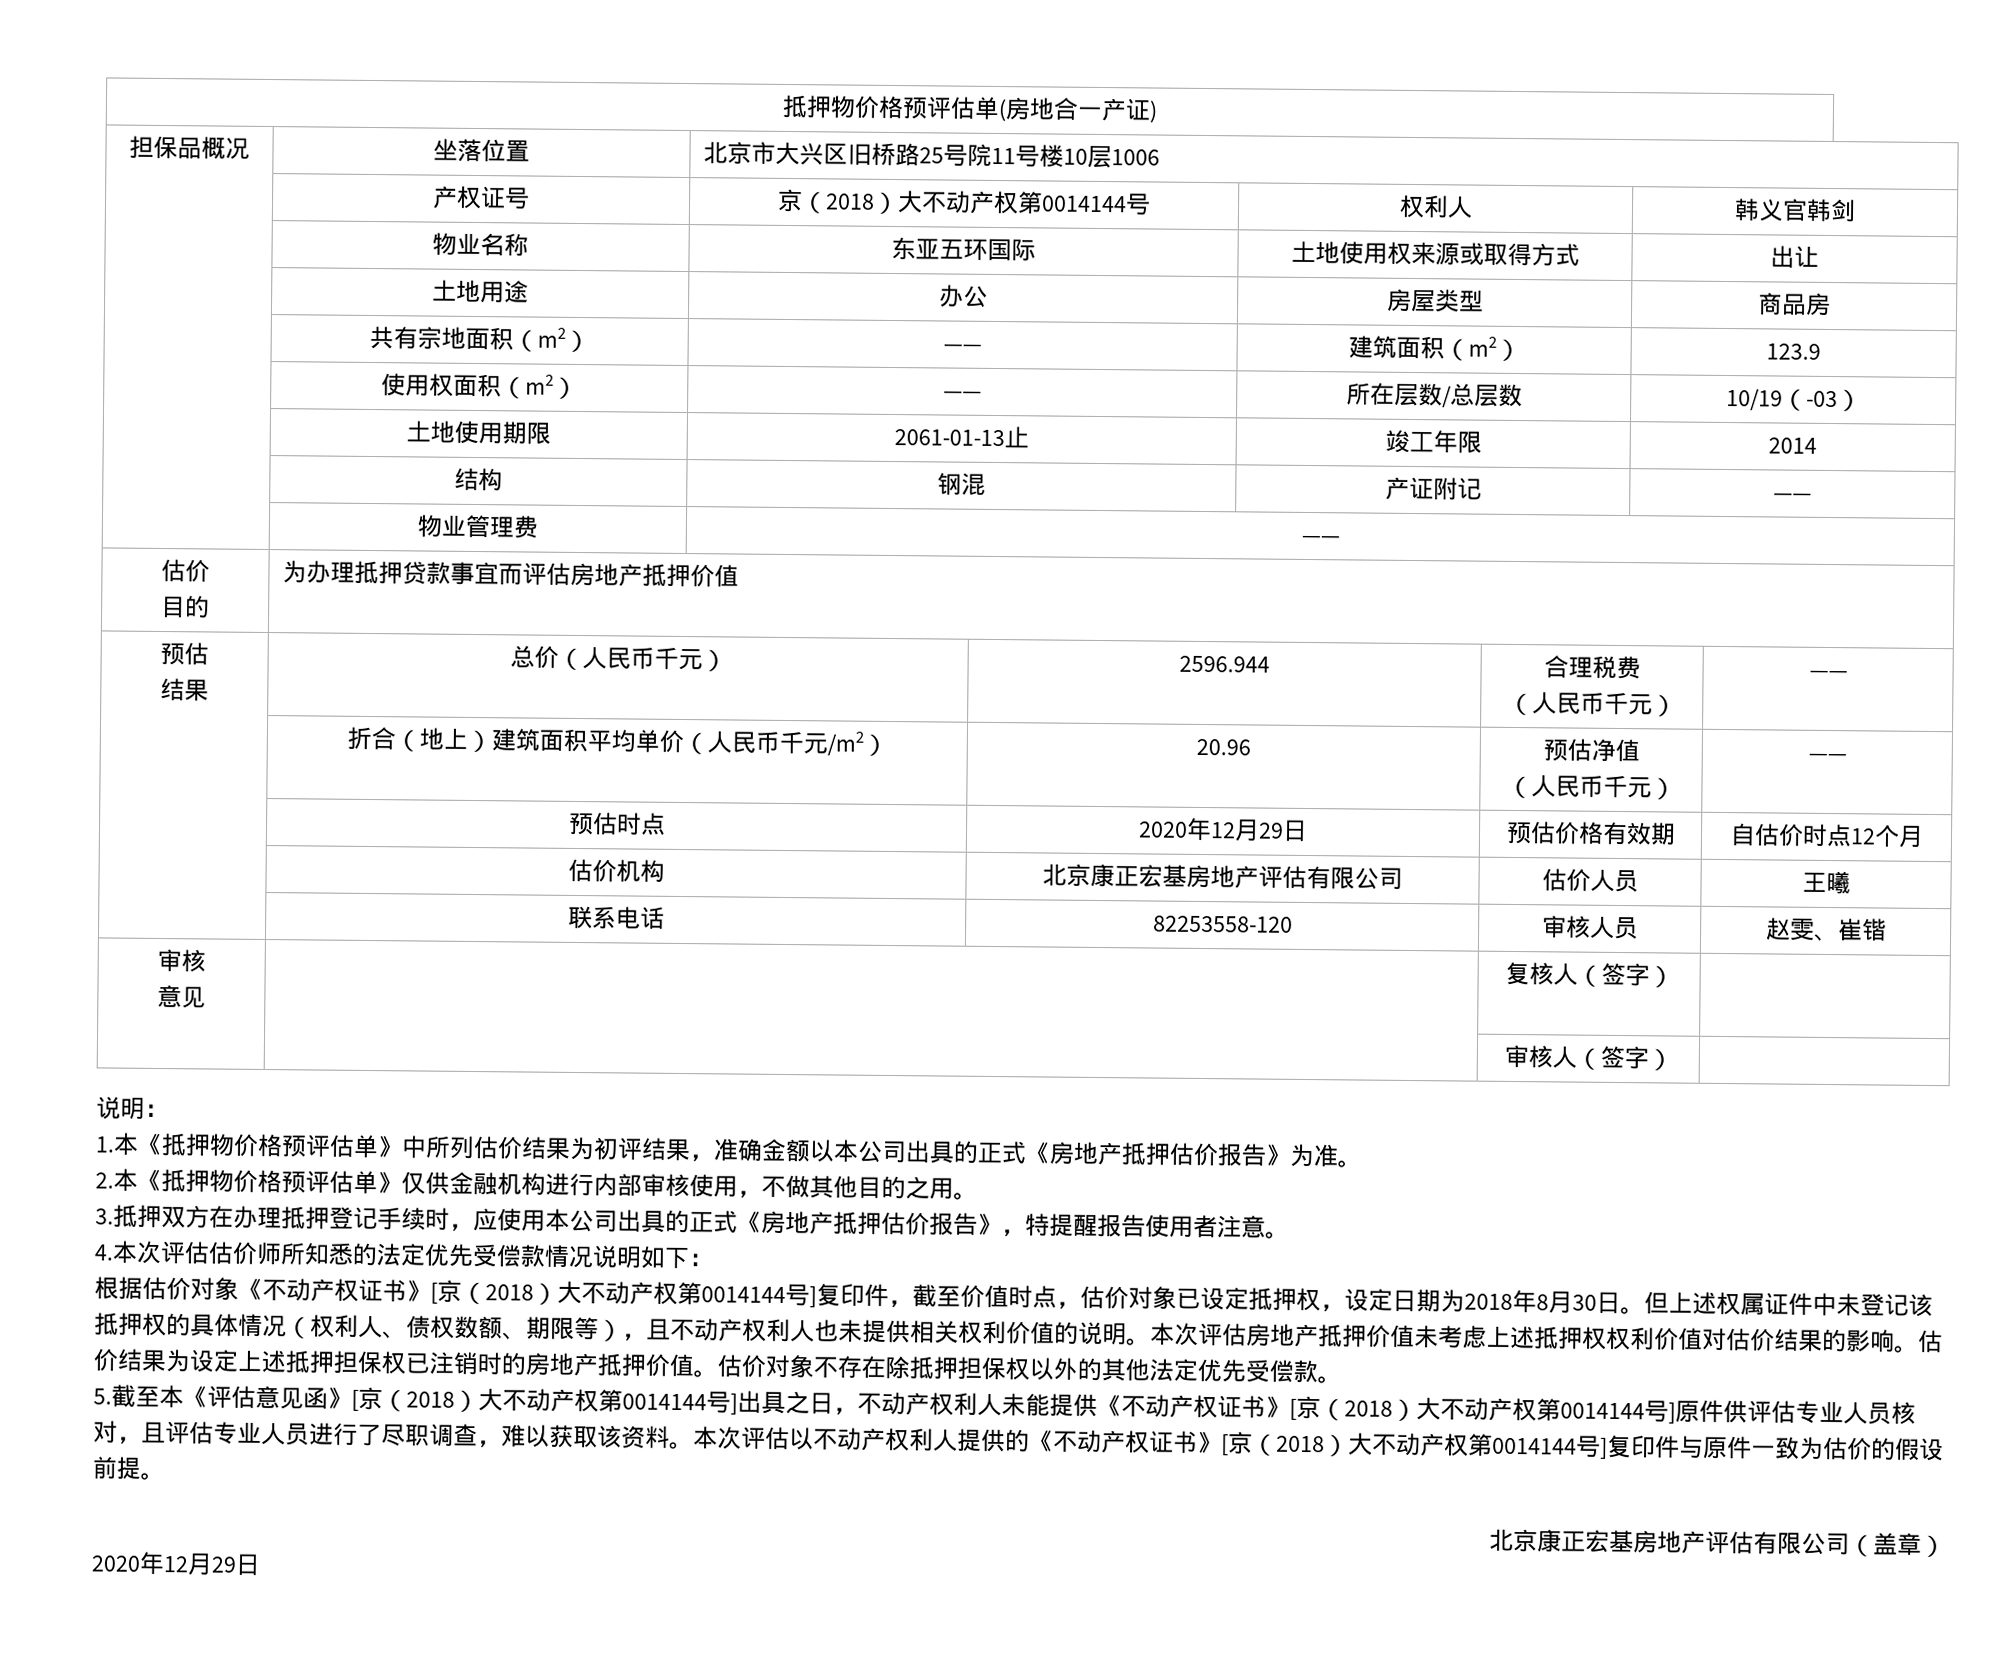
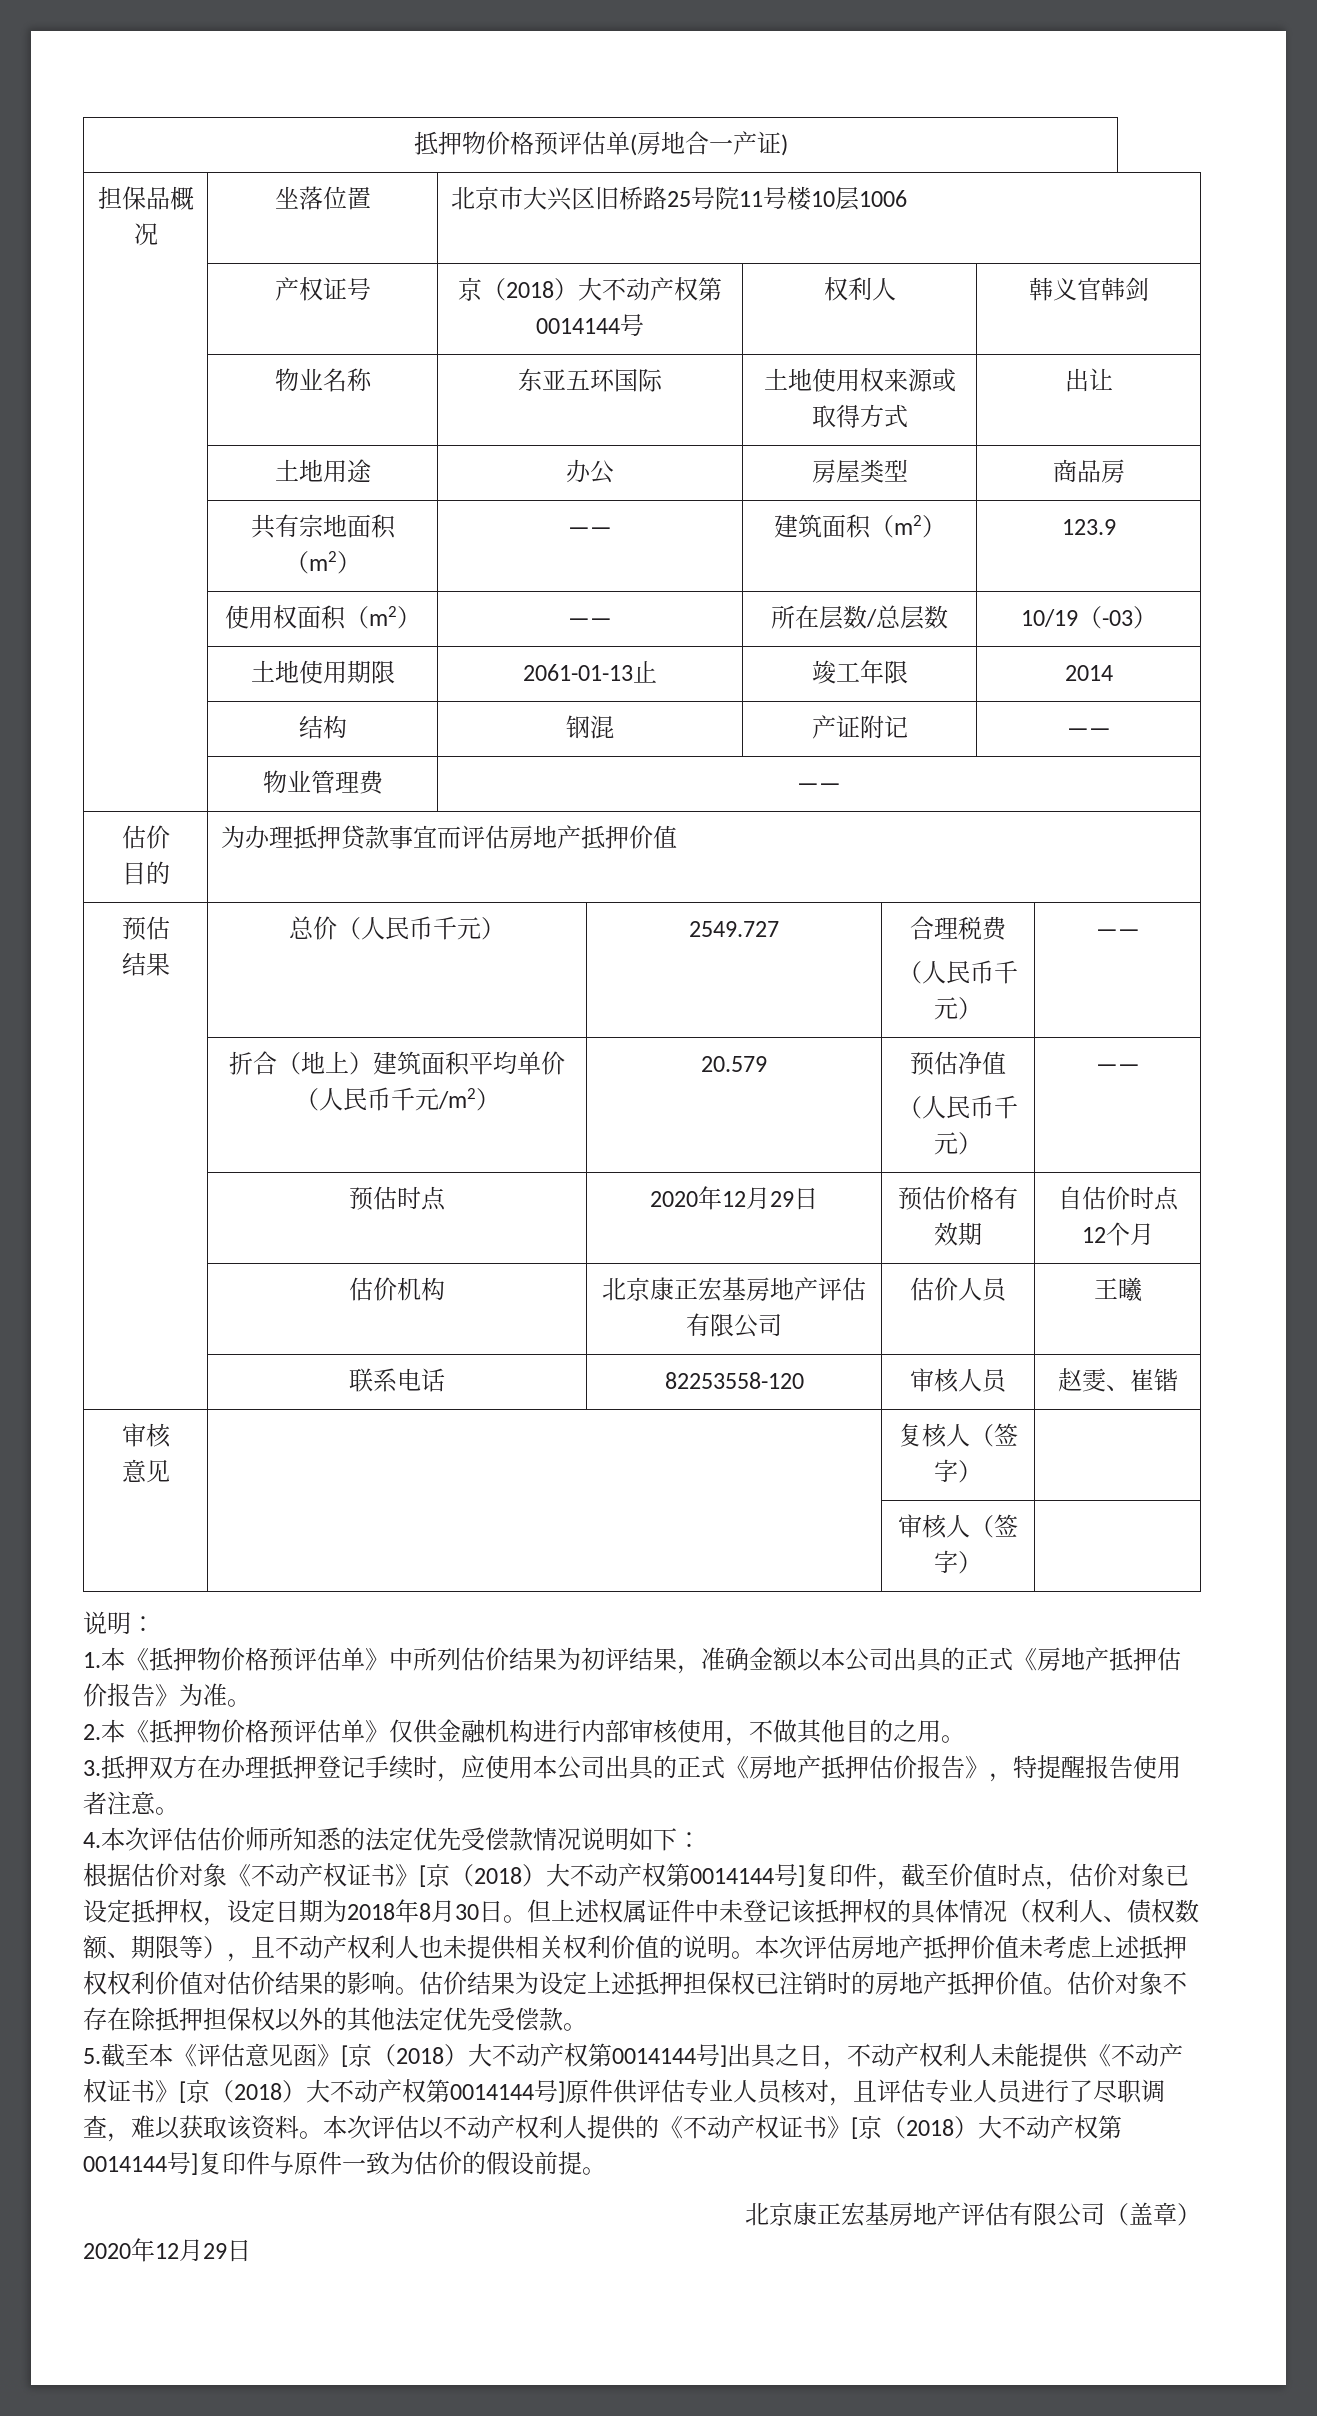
[1179,655,1270,673] 2596.944 -> [689,921,779,937] 2549.727
[1196,738,1251,756] 20.96 -> [701,1056,767,1072] 20.579

